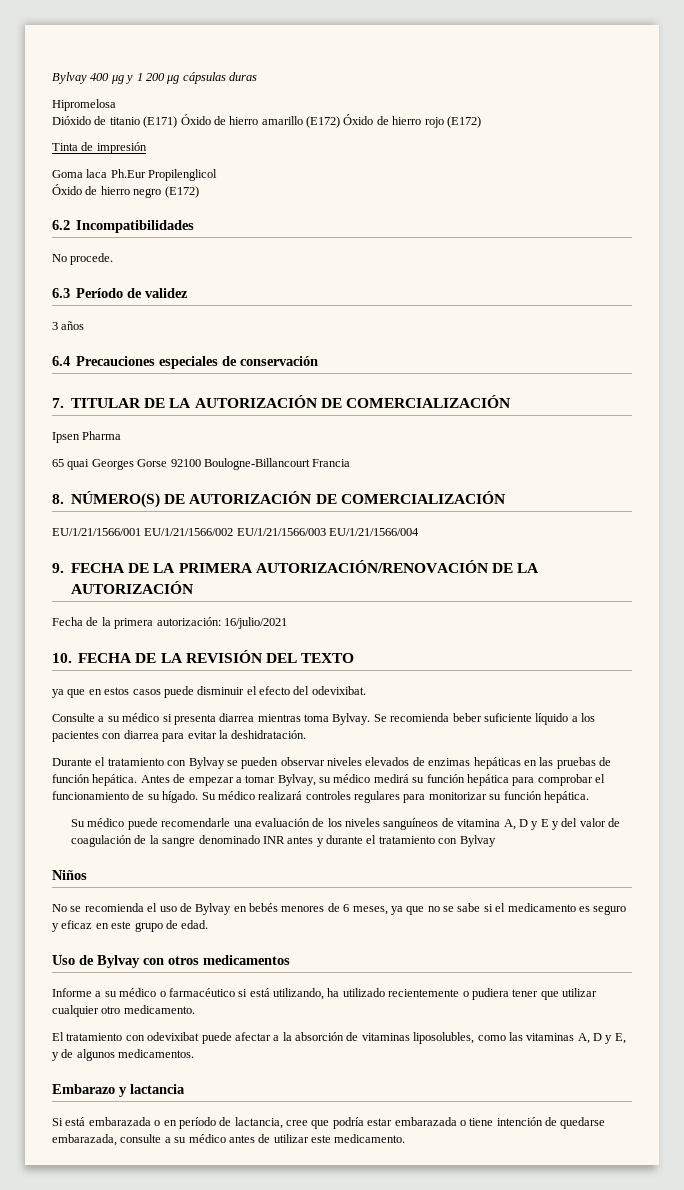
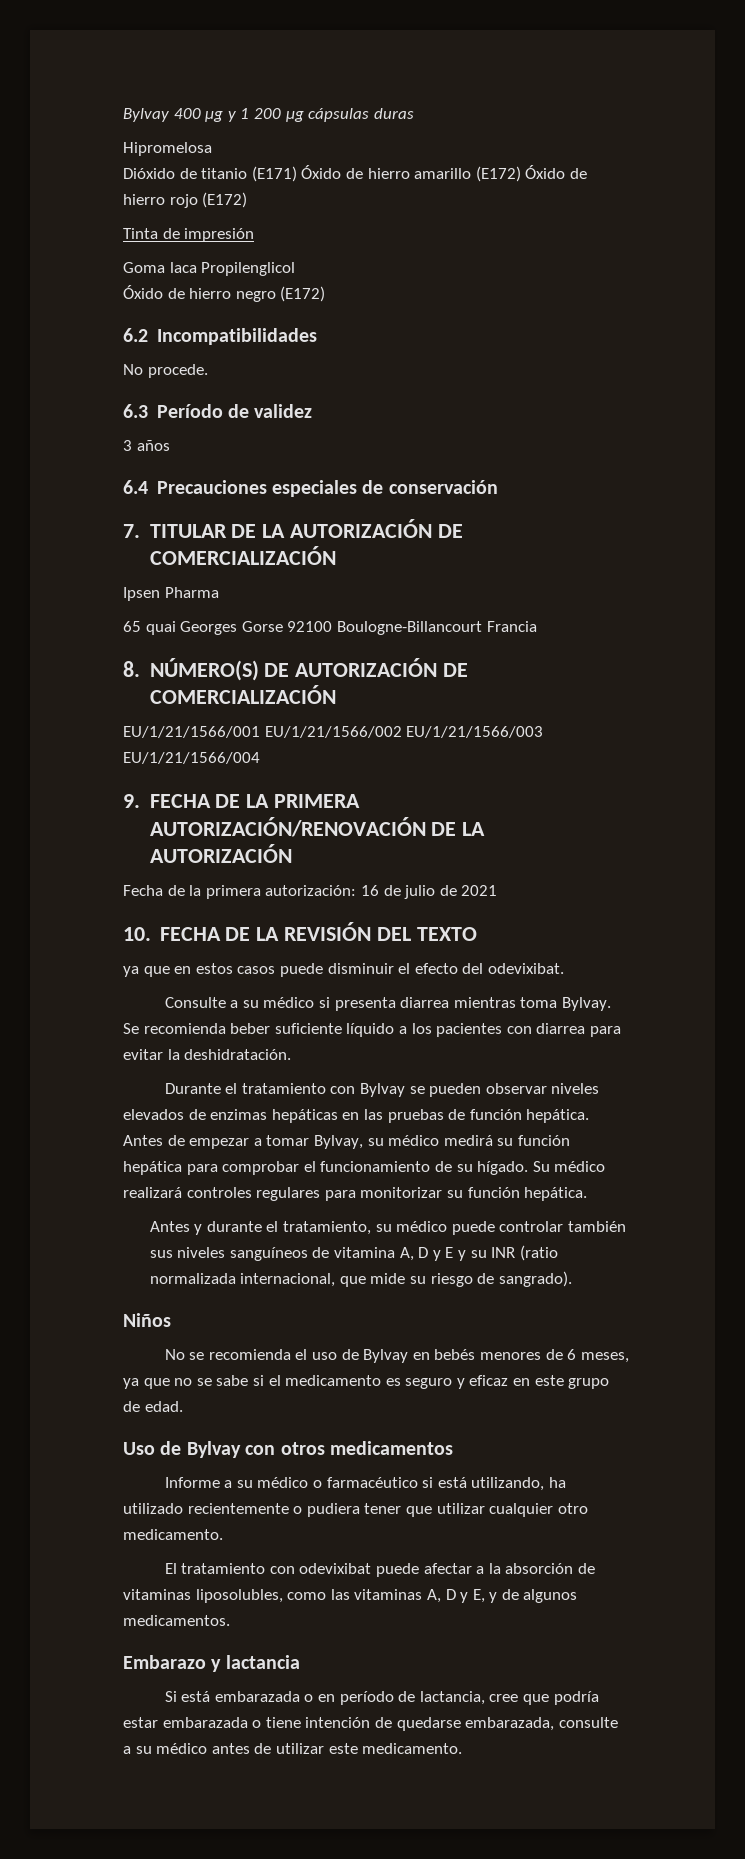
[110,169,146,178] Ph.Eur -> (197, 267) none
[223,617,287,629] 16/julio/2021 -> [360,885,498,899] 16 de julio de 2021
[71,818,342,830] Su médico puede recomendarle una evaluación de los -> [149,1221,626,1235] [149,1250,173,1258] Antes y durante el tratamiento, su médico puede controlar también sus
[561,818,621,827] [71,835,496,847] del valor de coagulación de la sangre denominado INR antes y durante el tratamiento con Bylvay -> [470,1245,558,1261] [149,1271,572,1287] su INR (ratio normalizada internacional, que mide su riesgo de sangrado).

